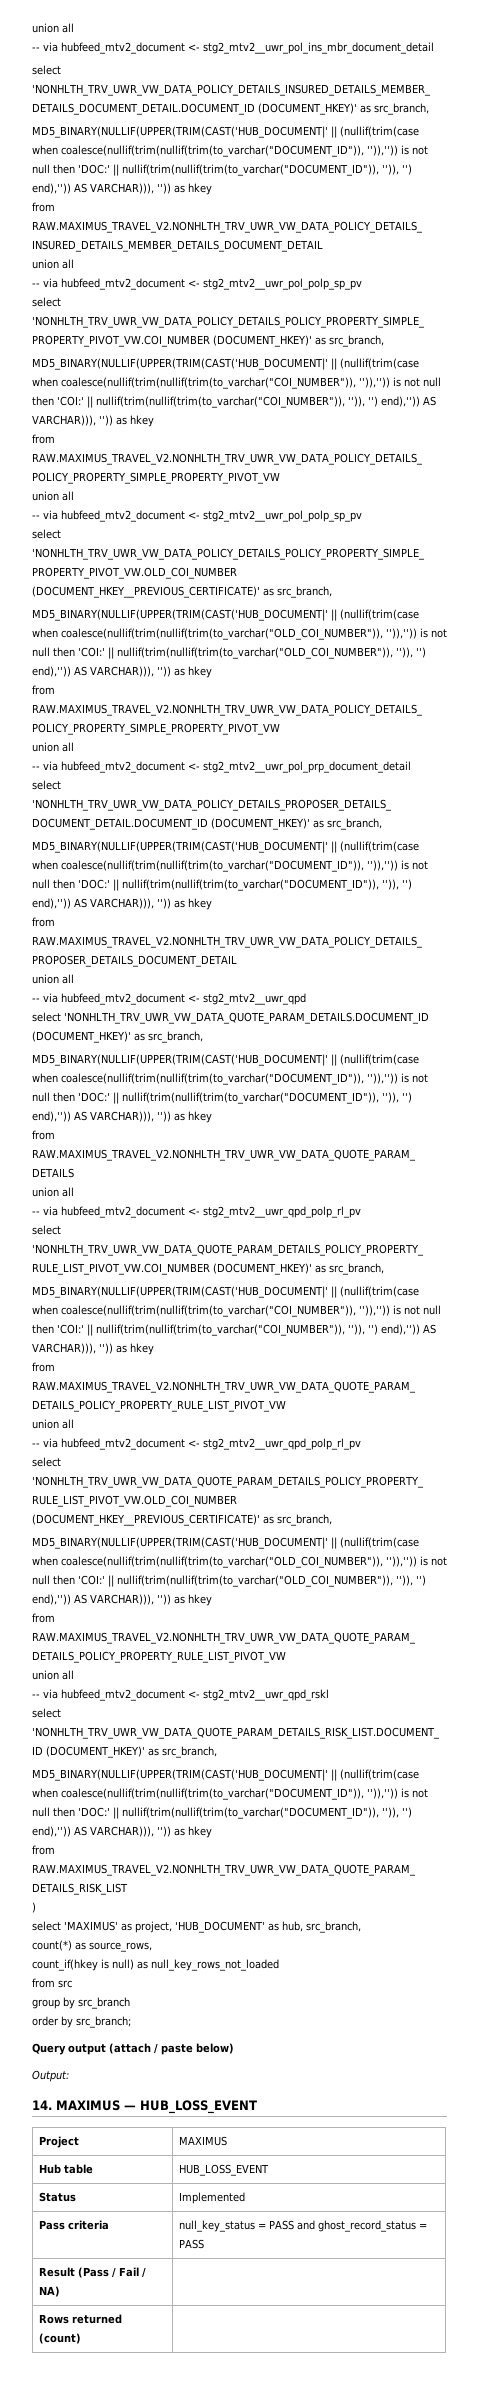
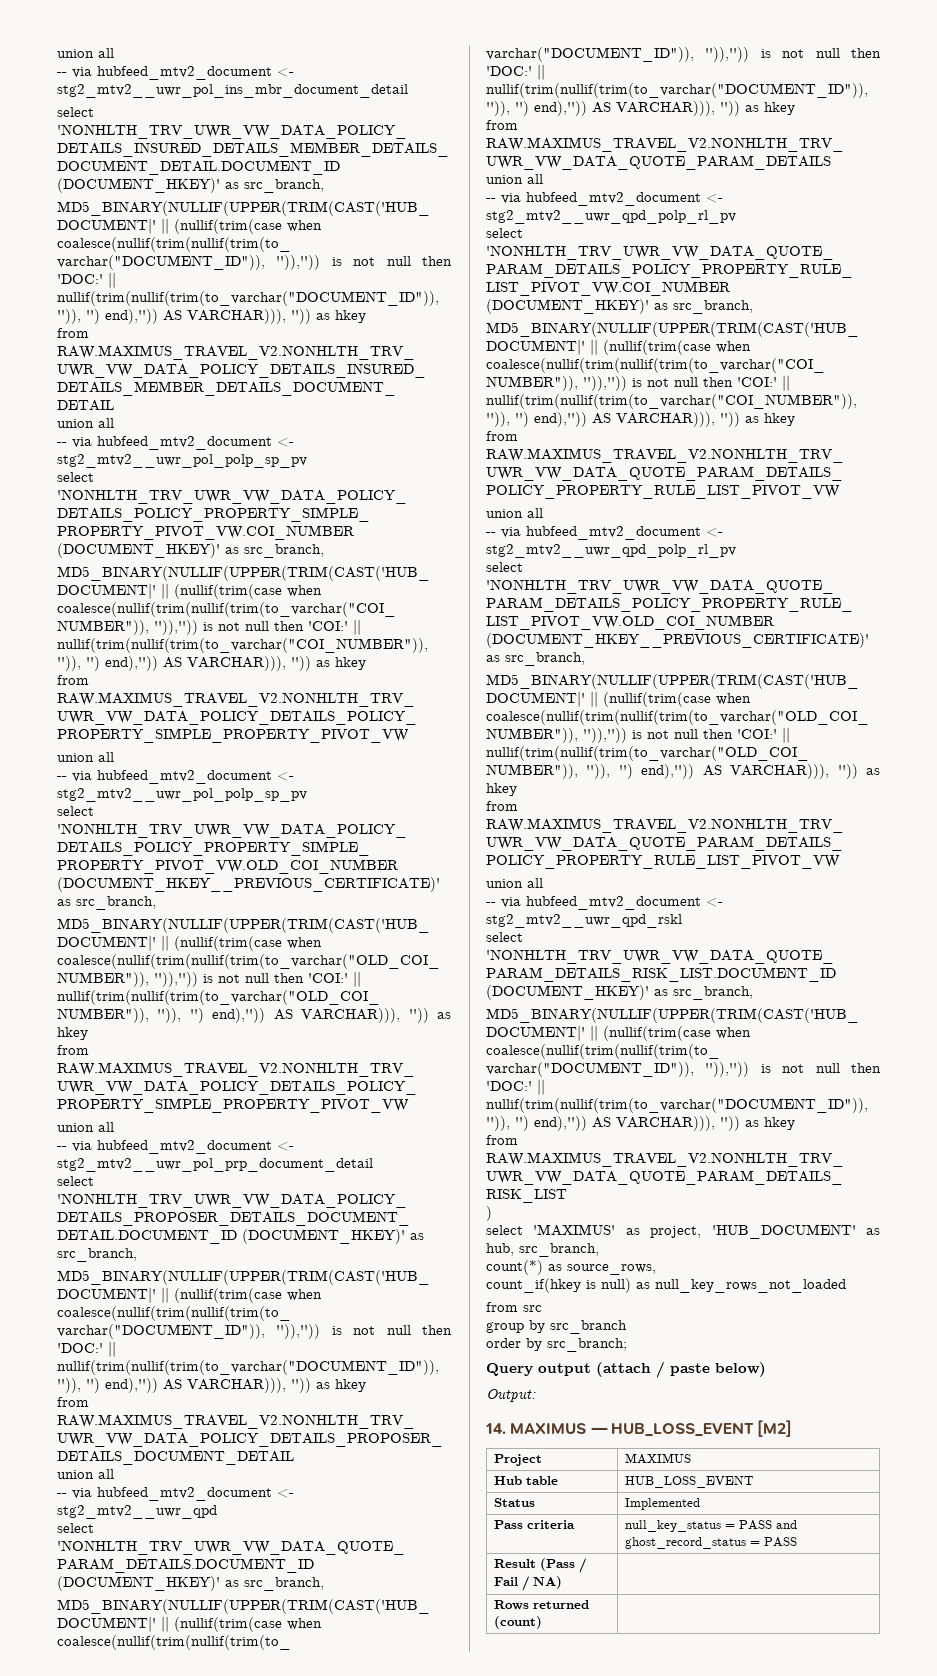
(257, 2107) none -> [757,1420,793,1437] [M2]

